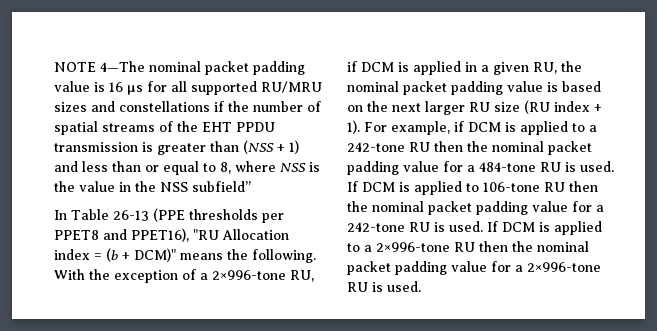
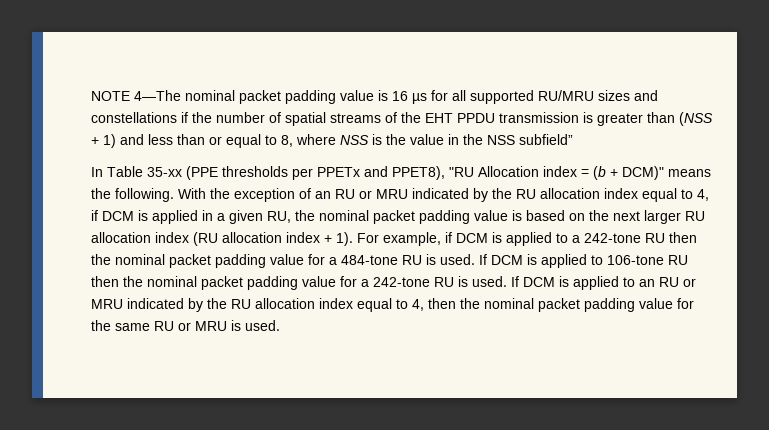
[113,210,149,221] 26-13 -> [147,167,182,177] 35-xx
[54,228,189,242] PPET8 and PPET16), -> [317,166,445,180] PPETx and PPET8),
[200,270,314,282] a 2×996-tone RU, -> [315,188,709,202] an RU or MRU indicated by the RU allocation index equal to 4,
[494,100,550,114] size (RU -> [91,232,282,246] allocation index (RU allocation
[364,241,589,252] [347,261,601,275] [347,282,368,292] a 2×996-tone RU then the nominal packet padding value for a 2×996-tone RU -> [639,277,696,287] [91,298,694,312] [91,320,227,331] an RU or MRU indicated by the RU allocation index equal to 4, then the nominal packet padding value for the same RU or MRU

